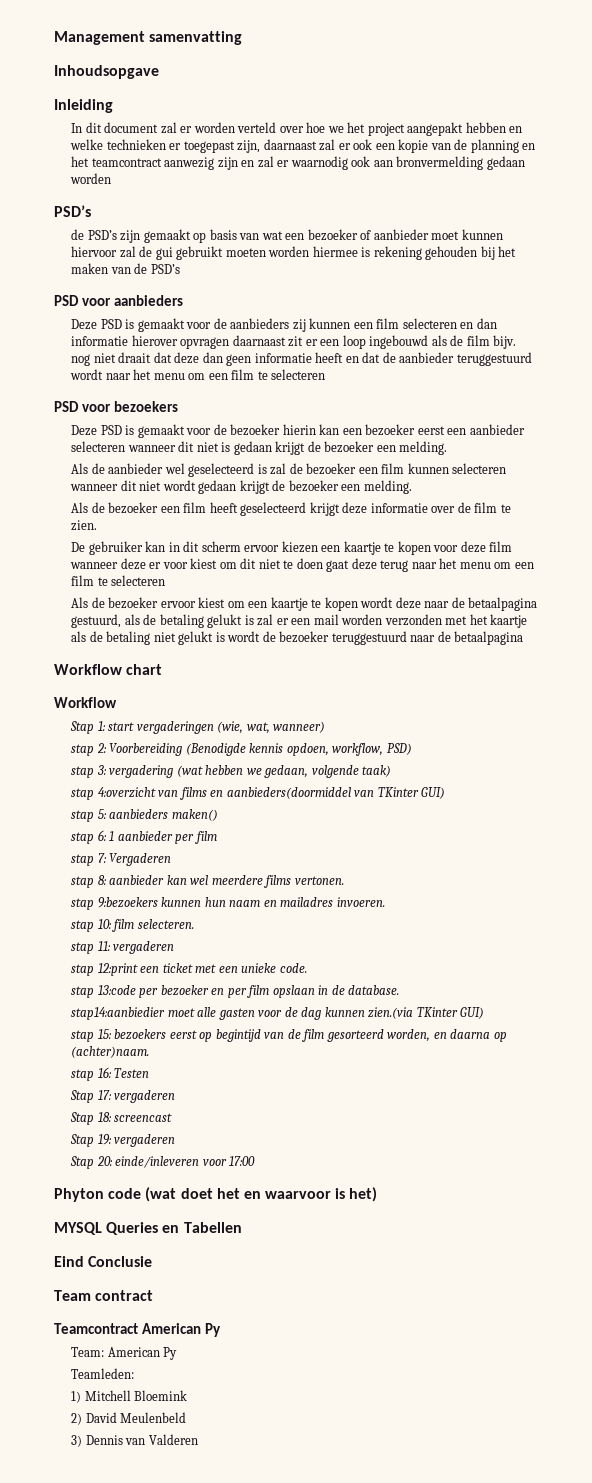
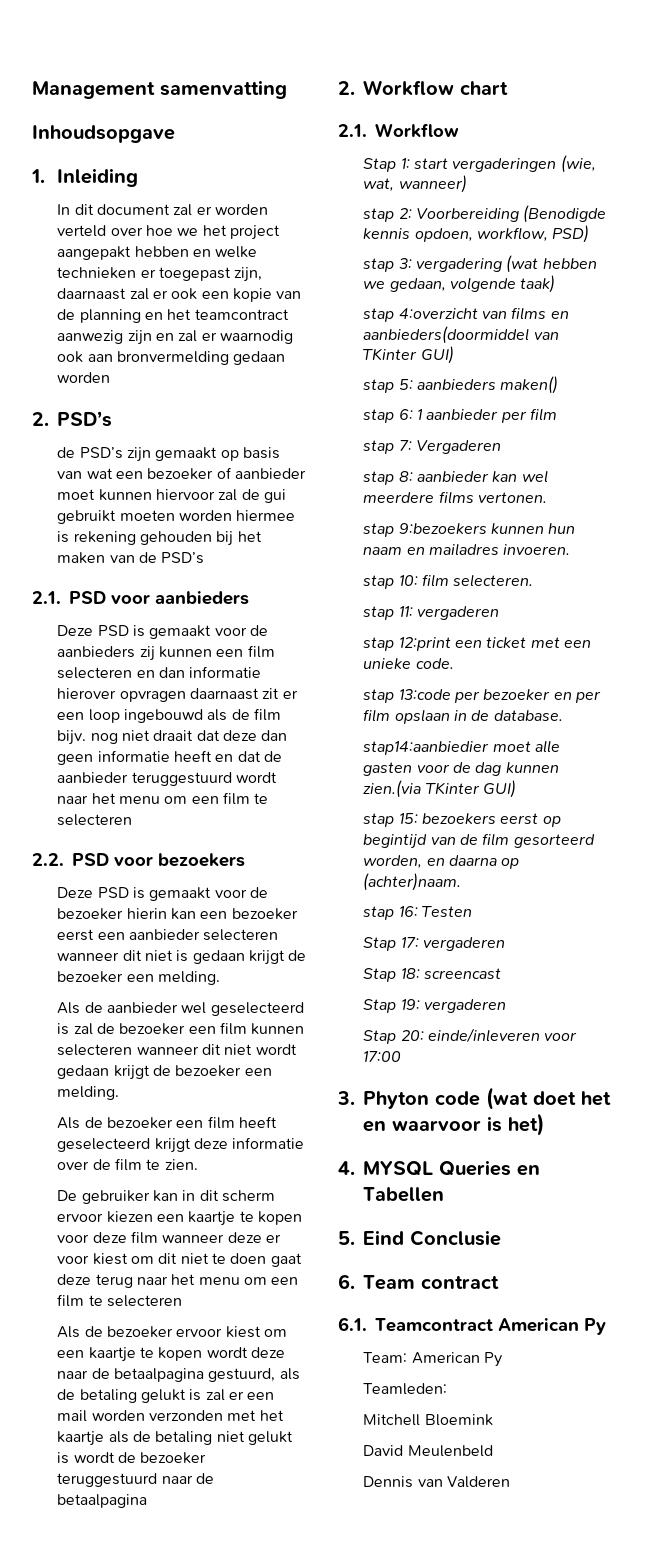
(159, 72) none -> [31,169,45,183] 1.
(112, 178) none -> [32,412,49,426] 2.
(180, 269) none -> [32,591,61,604] 2.1.
(326, 374) none -> [32,853,64,866] 2.2.
(524, 638) none -> [338,81,355,95] 2.
(163, 669) none -> [338,124,367,137] 2.1.
(256, 1161) none -> [337,1091,355,1105] 3.
(378, 1194) none -> [338,1161,355,1175] 4.
(242, 1227) none -> [338,1231,355,1245] 5.
(153, 1261) none -> [338,1274,355,1289] 6.
(154, 1295) none -> [338,1317,367,1331] 6.1.
[71,1391,82,1403] 1) -> (448, 1389) none
[71,1413,83,1425] 2) -> (493, 1420) none
[71,1435,83,1447] 3) -> (493, 1451) none

